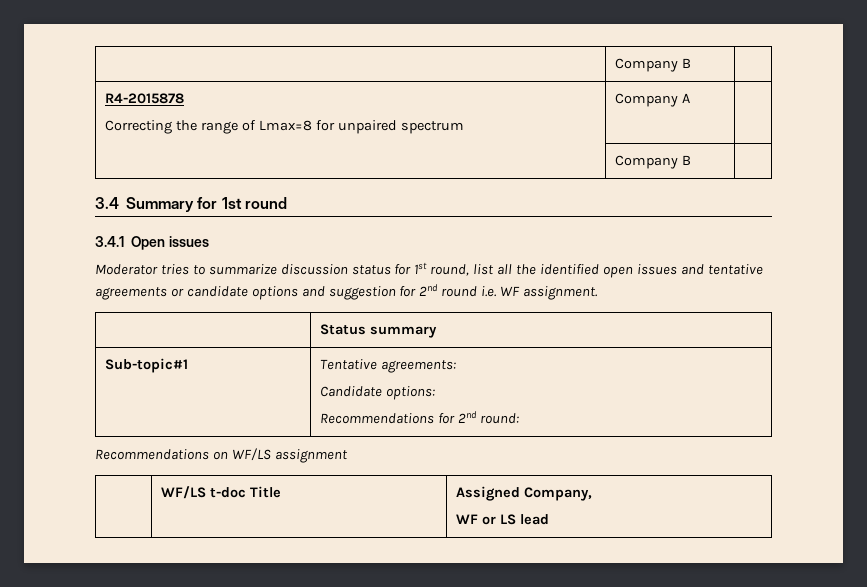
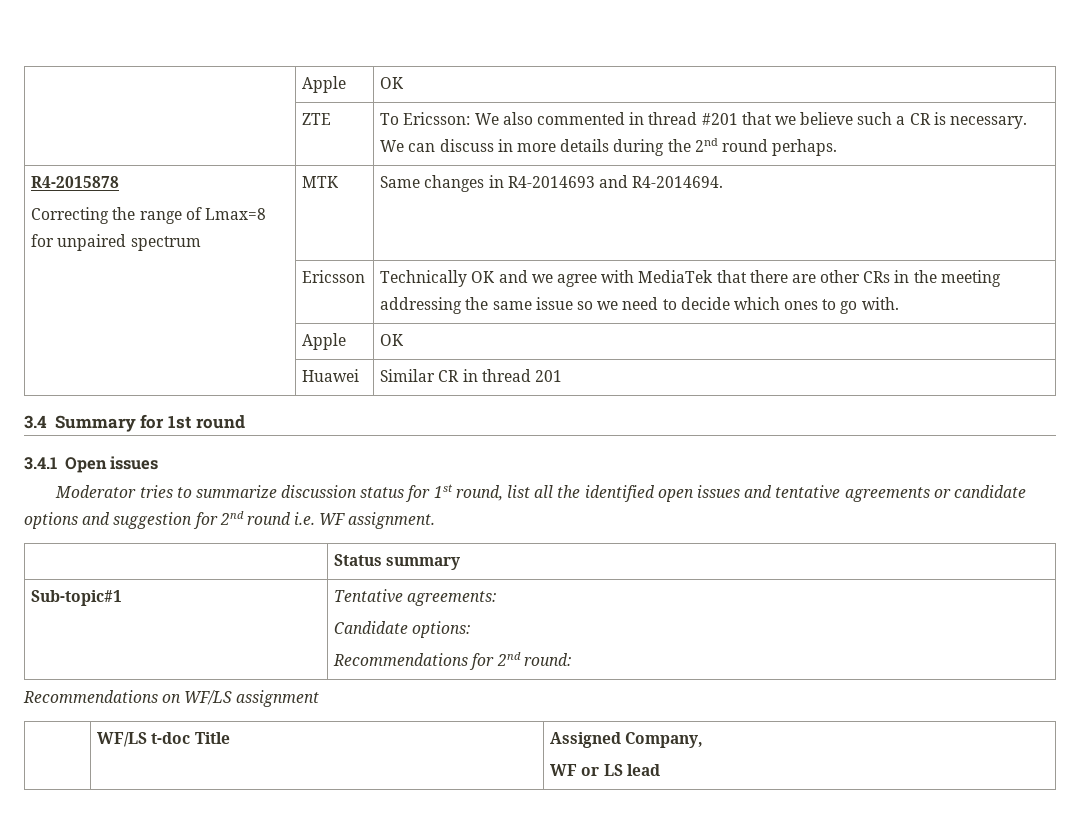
[615,58,692,72] | Company B | -> [302,76,347,93] [380,77,405,89] [302,113,332,125] [380,112,1028,129] [380,138,838,156] | Apple | OK // | ZTE | To Ericsson: We also commented in thread #201 that we believe such a CR is necessary. We can discuss in more details during the 2nd round perhaps.
[615,93,691,107] [615,155,692,169] Company A | // | Company B | -> [302,176,340,188] [380,175,724,192] [302,270,366,283] [380,270,1001,287] [380,297,899,314] [302,333,347,350] [380,334,405,346] [302,369,360,382] [380,369,562,382] MTK | Same changes in R4-2014693 and R4-2014694. // | Ericsson | Technically OK and we agree with MediaTek that there are other CRs in the meeting addressing the same issue so we need to decide which ones to go with. // | Apple | OK // | Huawei | Similar CR in thread 201

